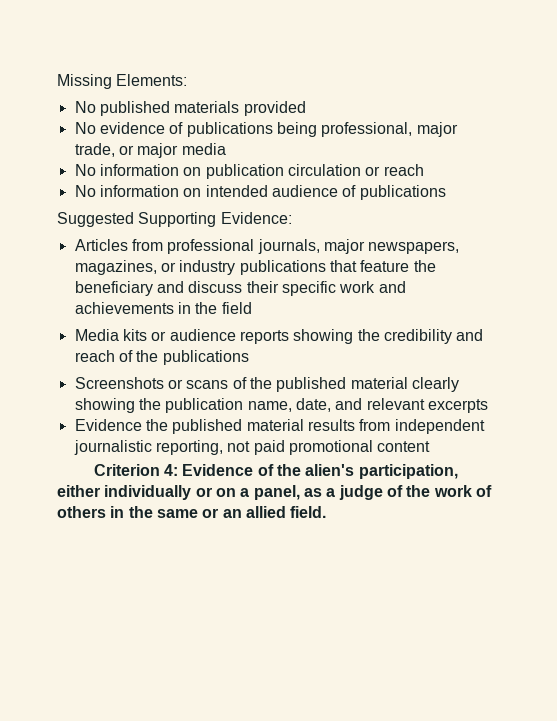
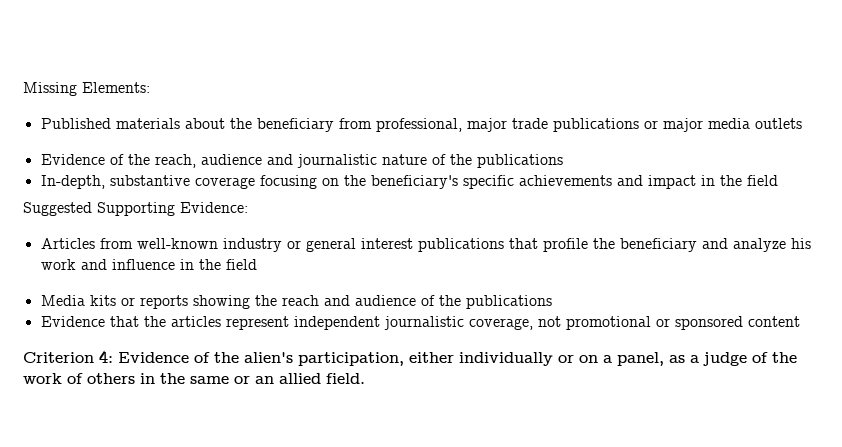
[74,101,306,116] [74,122,458,137] [74,143,226,158] [74,164,424,179] [74,185,446,200] No published materials provided // No evidence of publications being professional, major trade, or major media // No information on publication circulation or reach // No information on intended audience of publications -> [40,118,802,132] [40,154,563,168] [40,175,778,189] Published materials about the beneficiary from professional, major trade publications or major media outlets // Evidence of the reach, audience and journalistic nature of the publications // In-depth, substantive coverage focusing on the beneficiary's specific achievements and impact in the field
[167,239,460,254] [74,260,236,275] professional journals, major newspapers, magazines, or industry -> [136,238,413,252] well-known industry or general interest
[360,260,410,272] feature -> [542,238,588,252] profile
[188,281,336,296] discuss their specific -> [732,238,811,252] analyze his
[74,302,174,314] achievements -> [111,259,175,270] influence
[169,329,236,341] audience -> (135, 301) none
[383,329,484,344] [74,350,249,365] [74,377,459,392] [74,398,488,413] [74,419,485,434] [73,440,373,455] credibility and reach of the publications // Screenshots or scans of the published material clearly showing the publication name, date, and relevant excerpts // Evidence the published material results from independent journalistic reporting, not paid promotional -> [281,295,552,309] [40,316,743,330] reach and audience of the publications // Evidence that the articles represent independent journalistic coverage, not promotional or sponsored

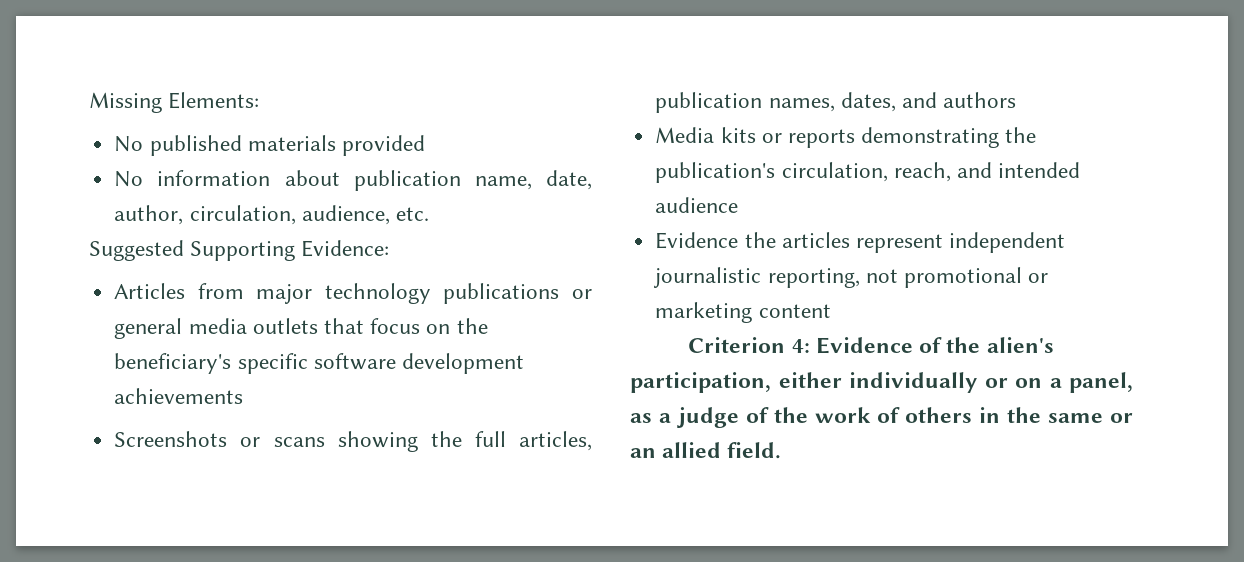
[40,118,802,132] [40,154,563,168] [40,175,778,189] Published materials about the beneficiary from professional, major trade publications or major media outlets // Evidence of the reach, audience and journalistic nature of the publications // In-depth, substantive coverage focusing on the beneficiary's specific achievements and impact in the field -> [114,135,425,156] [114,170,592,191] [114,205,429,225] No published materials provided // No information about publication name, date, author, circulation, audience, etc.
[136,238,811,252] [40,259,257,270] [40,295,552,309] [40,316,139,327] well-known industry or general interest publications that profile the beneficiary and analyze his work and influence in the field // Media kits or reports showing the reach and audience of the publications // Evidence that -> [256,283,592,304] [114,318,488,339] [114,353,524,374] [114,388,244,404] [114,431,592,452] [655,92,1017,113] [655,127,1037,148] [655,162,1081,183] [655,197,739,213] [655,232,739,249] major technology publications or general media outlets that focus on the beneficiary's specific software development achievements // Screenshots or scans showing the full articles, publication names, dates, and authors // Media kits or reports demonstrating the publication's circulation, reach, and intended audience // Evidence
[468,318,533,330] coverage, -> [767,268,860,288] reporting,
[674,316,743,330] sponsored -> [655,302,753,323] marketing

